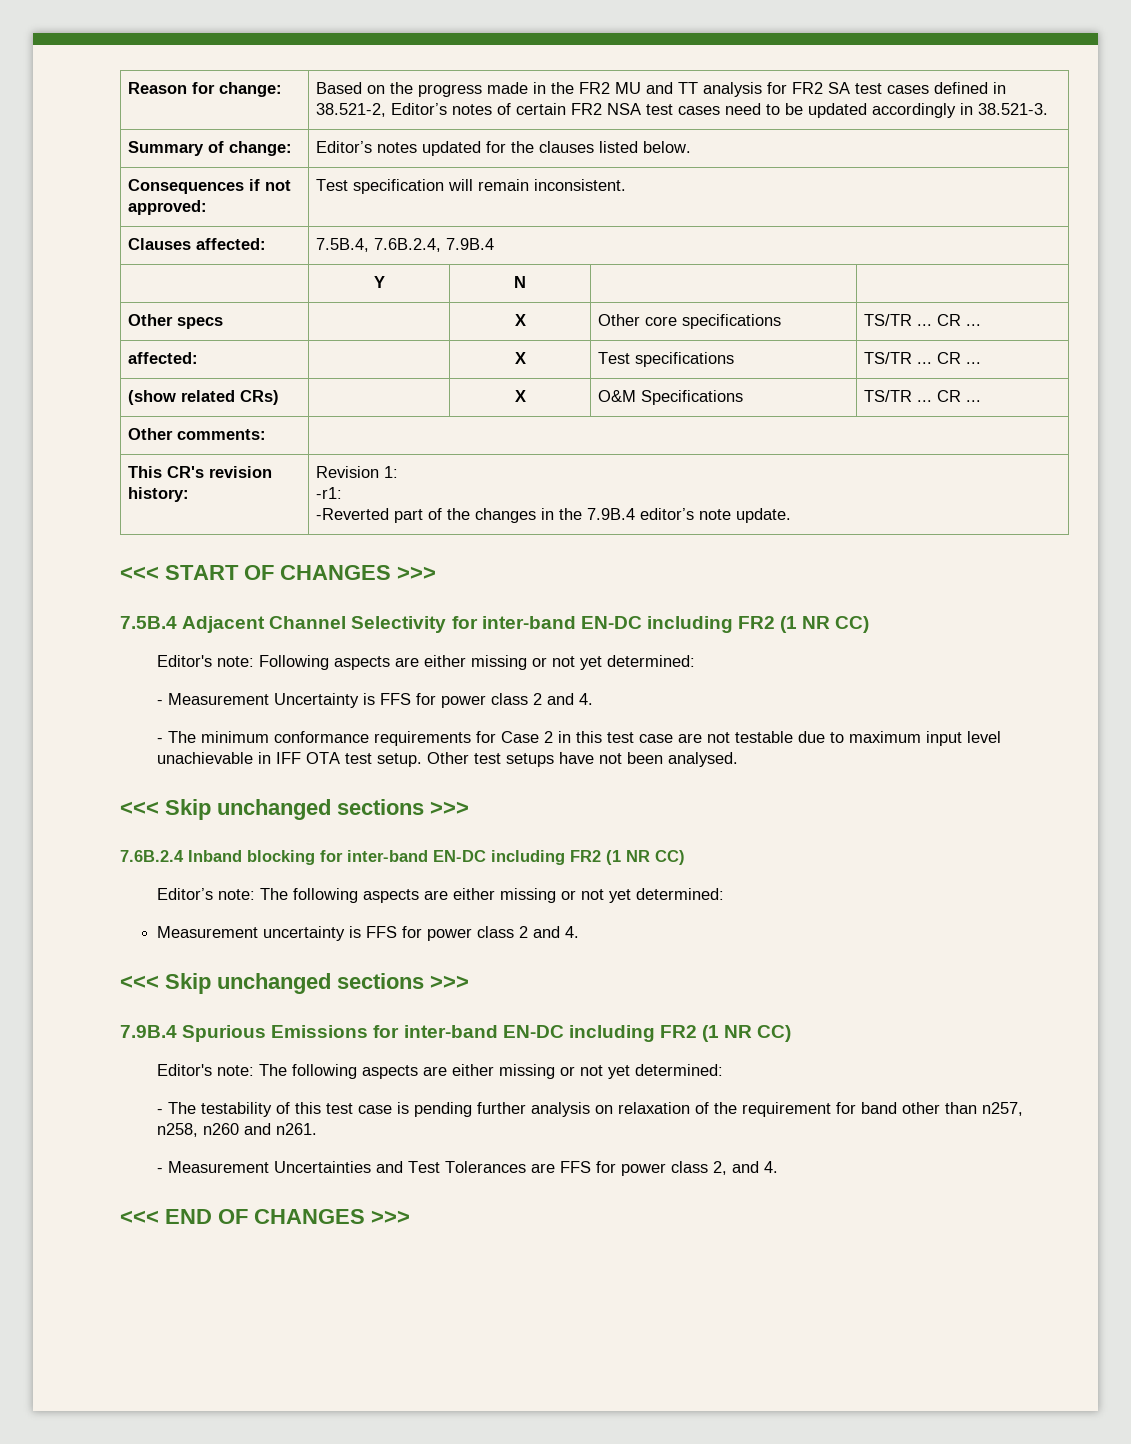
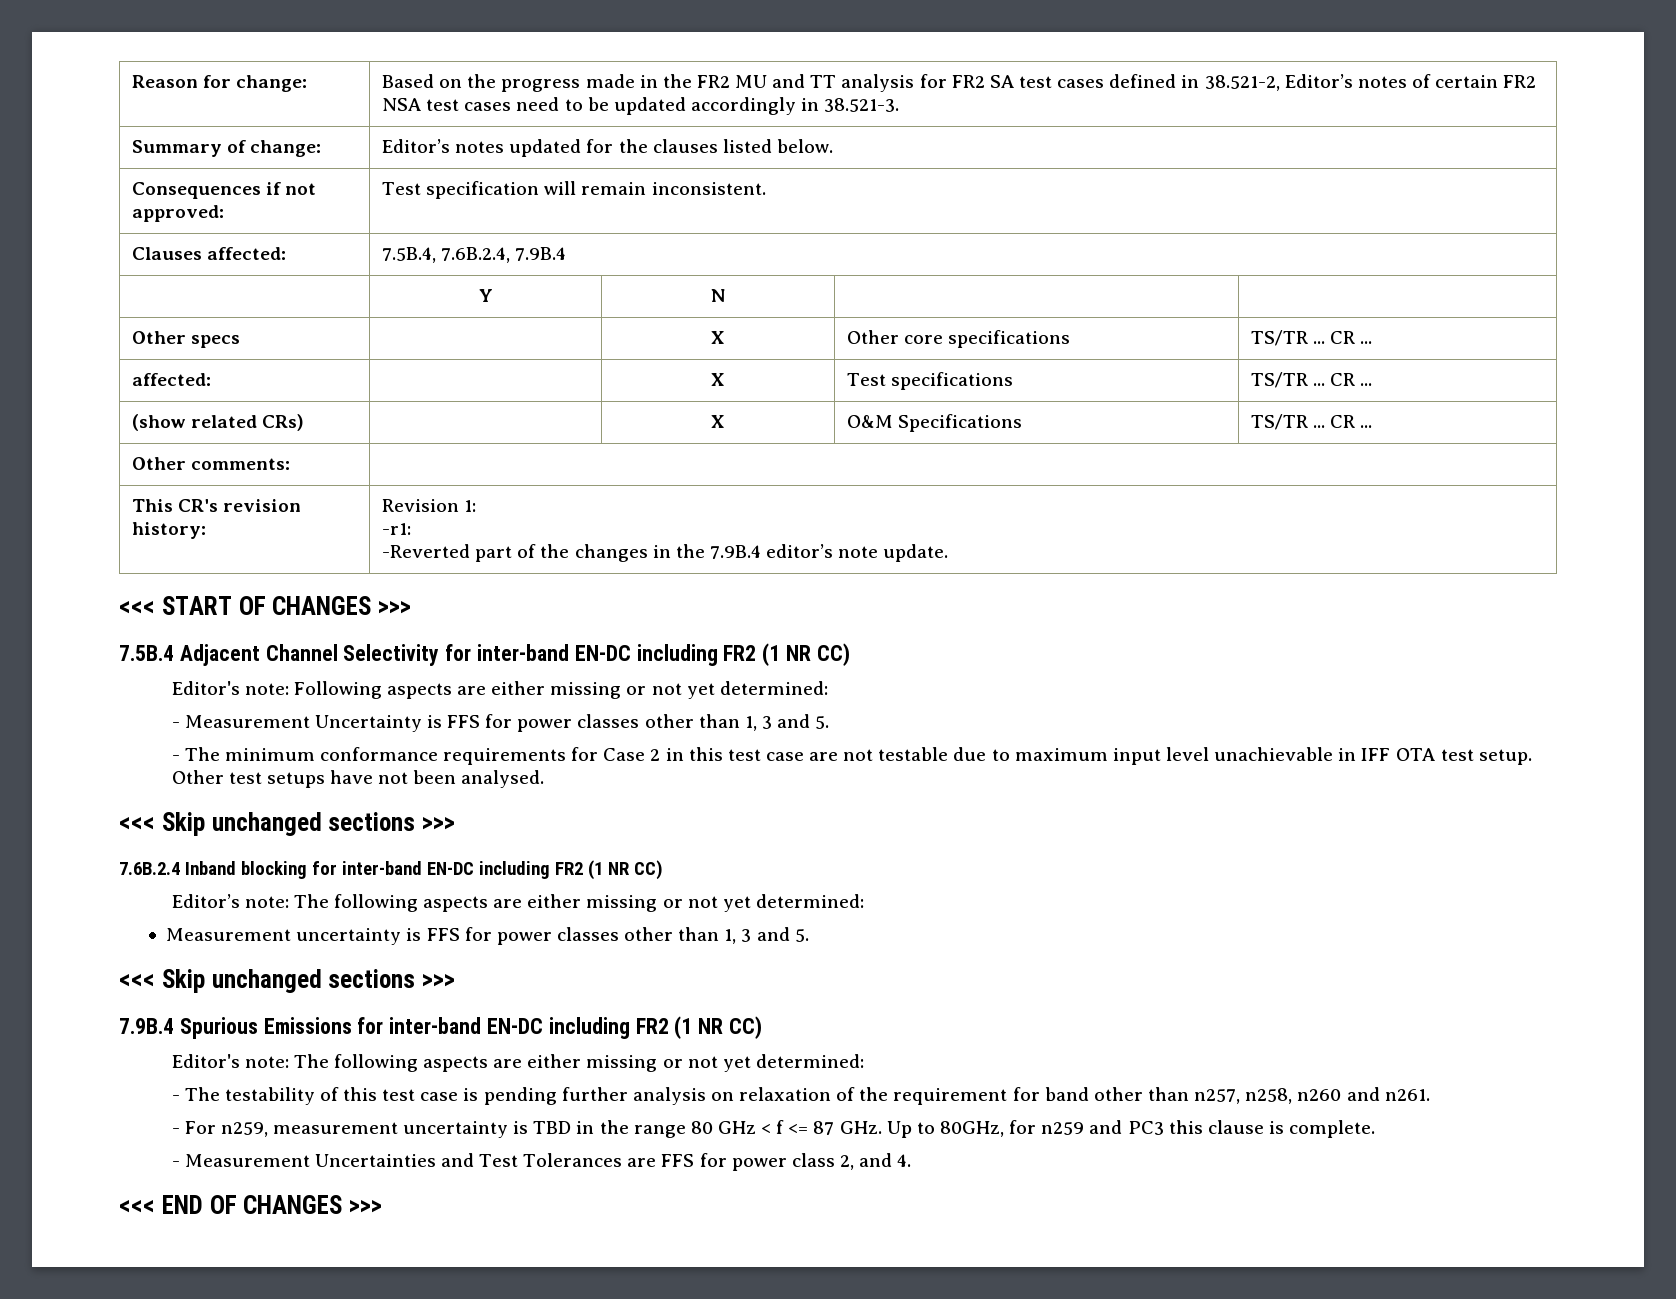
[491,693,594,705] class 2 and 4. -> [577,714,830,731] classes other than 1, 3 and 5.
[476,926,579,938] class 2 and 4. -> [556,927,809,944] classes other than 1, 3 and 5.
(318, 1129) none -> [171,1120,1376,1138] // - For n259, measurement uncertainty is TBD in the range 80 GHz < f <= 87 GHz. Up to 80GHz, for n259 and PC3 this clause is complete.

